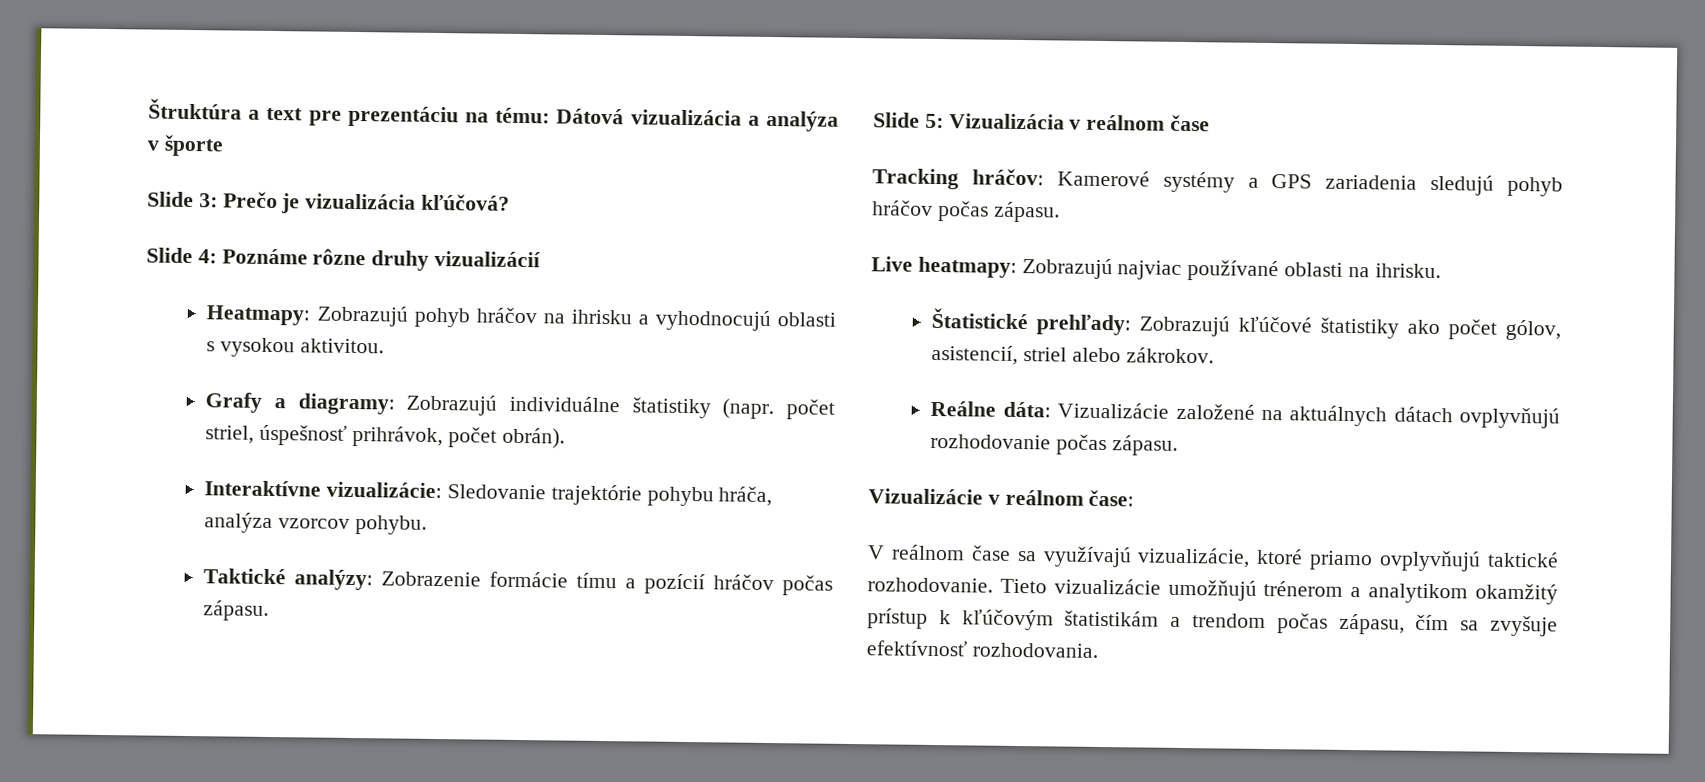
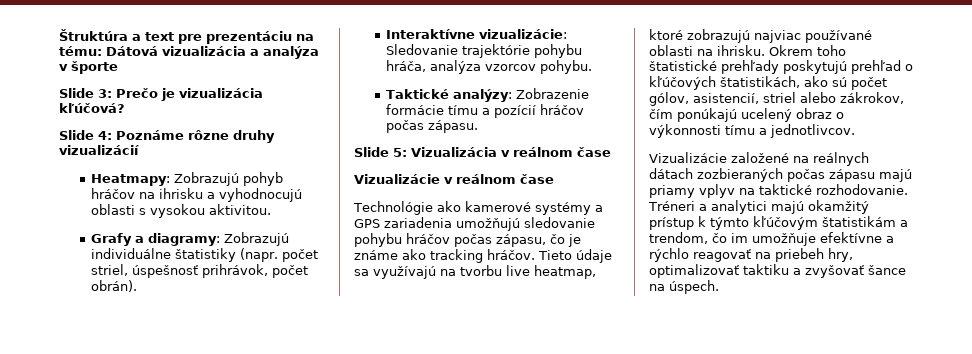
[872,168,1563,197] [872,200,1060,223] [871,256,1113,280] Tracking hráčov: Kamerové systémy a GPS zariadenia sledujú pohyb hráčov počas zápasu. // Live heatmapy: Zobrazujú -> [354,174,554,184] [353,201,603,215] [354,217,595,231] [354,233,581,247] [354,249,612,263] [354,265,596,279] [649,29,750,43] Vizualizácie v reálnom čase // Technológie ako kamerové systémy a GPS zariadenia umožňujú sledovanie pohybu hráčov počas zápasu, čo je známe ako tracking hráčov. Tieto údaje sa využívajú na tvorbu live heatmap, ktoré zobrazujú
[931,307,1441,339] // Štatistické prehľady: Zobrazujú kľúčové štatistiky ako -> [769,45,846,56] [649,60,913,74] [649,76,847,90] Okrem toho štatistické prehľady poskytujú prehľad o kľúčových štatistikách, ako sú
[1125,347,1214,364] [930,400,1560,429] [930,433,1179,456] [868,488,1135,507] [867,544,1559,572] [867,577,1469,604] zákrokov. // Reálne dáta: Vizualizácie založené na aktuálnych dátach ovplyvňujú rozhodovanie počas zápasu. // Vizualizácie v reálnom čase: // V reálnom čase sa využívajú vizualizácie, ktoré priamo ovplyvňujú taktické rozhodovanie. Tieto vizualizácie umožňujú trénerom a analytikom -> [840,92,904,104] [649,108,844,122] [649,124,855,138] [649,152,869,166] [649,168,912,182] [649,184,908,198] [648,200,804,214] zákrokov, čím ponúkajú ucelený obraz o výkonnosti tímu a jednotlivcov. // Vizualizácie založené na reálnych dátach zozbieraných počas zápasu majú priamy vplyv na taktické rozhodovanie. Tréneri a analytici majú
(951, 617) none -> [710,217,749,230] týmto
[1192,613,1558,637] [866,640,1098,658] trendom počas zápasu, čím sa zvyšuje efektívnosť rozhodovania. -> [649,232,894,246] [649,248,853,262] [649,264,906,278] [649,280,719,294] trendom, čo im umožňuje efektívne a rýchlo reagovať na priebeh hry, optimalizovať taktiku a zvyšovať šance na úspech.

